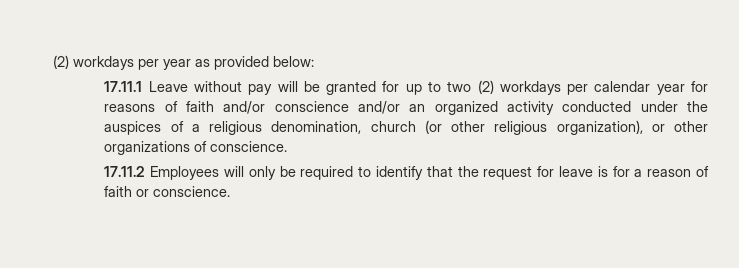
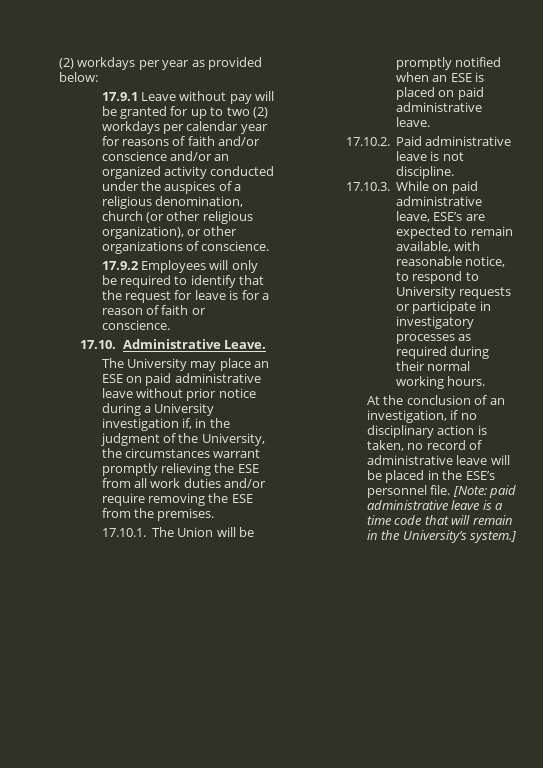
[104,81,143,92] 17.11.1 -> [101,92,138,101] 17.9.1
[104,166,146,177] 17.11.2 -> [101,261,139,270] 17.9.2
(231, 191) none -> [80,339,266,349] [101,358,270,371] [101,373,261,386] [101,388,256,401] [101,403,215,416] [101,418,230,431] [100,433,265,446] [101,448,261,458] [101,463,259,476] [101,478,267,488] [101,493,253,506] [101,508,215,521] [101,527,255,537] [395,57,502,70] [395,72,485,82] [395,87,484,100] [395,102,482,112] [395,117,430,127] [345,136,512,146] [395,151,464,161] [395,166,454,179] [345,181,478,194] [395,196,482,206] [395,211,485,222] [395,226,513,239] [395,241,481,252] [395,256,506,267] [395,271,479,284] [395,286,512,299] [395,301,491,314] [395,316,474,329] [395,334,472,344] [395,346,490,359] [395,361,471,371] [395,376,486,389] [367,395,505,405] [367,410,477,423] [367,425,487,438] [367,440,483,451] [367,455,510,465] [367,470,495,483] [367,485,517,498] [367,500,504,510] [367,515,513,525] [367,530,517,543] // 17.10. Administrative Leave. // The University may place an ESE on paid administrative leave without prior notice during a University investigation if, in the judgment of the University, the circumstances warrant promptly relieving the ESE from all work duties and/or require removing the ESE from the premises. // 17.10.1. The Union will be promptly notified when an ESE is placed on paid administrative leave. // 17.10.2. Paid administrative leave is not discipline. // 17.10.3. While on paid administrative leave, ESE’s are expected to remain available, with reasonable notice, to respond to University requests or participate in investigatory processes as required during their normal working hours. // At the conclusion of an investigation, if no disciplinary action is taken, no record of administrative leave will be placed in the ESE’s personnel file. [Note: paid administrative leave is a time code that will remain in the University’s system.]

